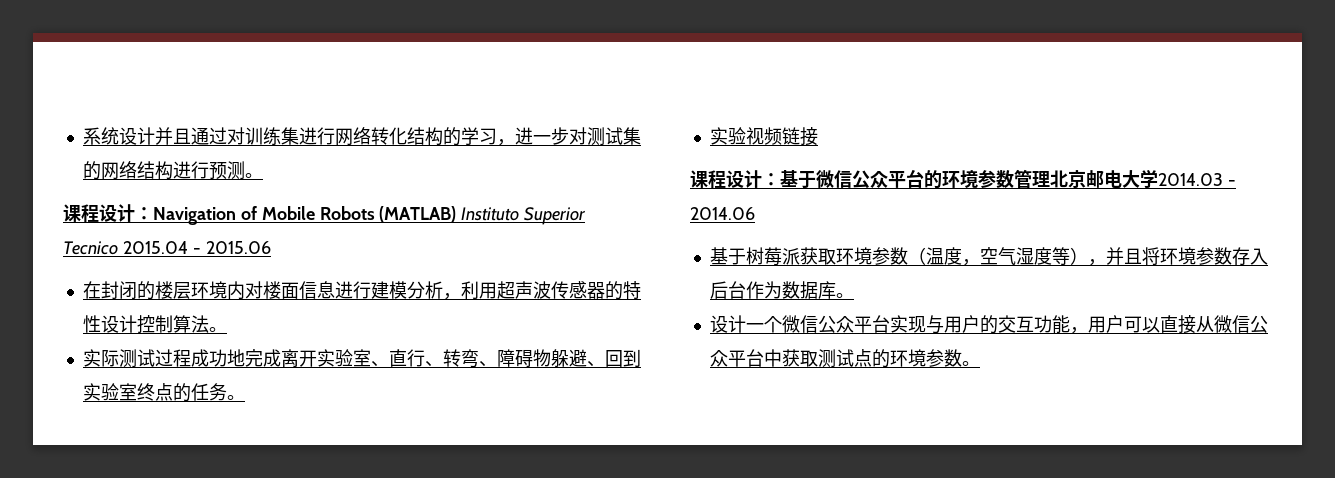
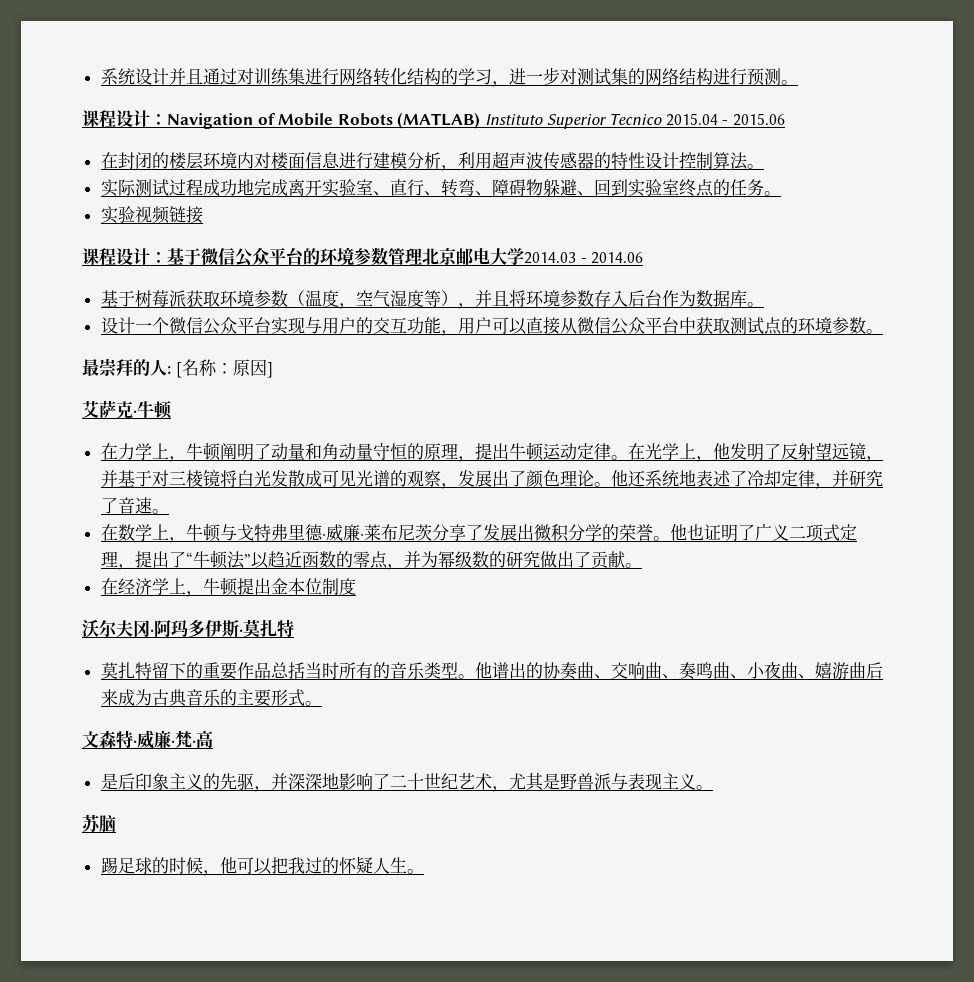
(980, 363) none -> [82,358,273,378] [82,400,172,419] [100,442,883,462] [100,469,883,489] [100,497,169,514] [100,523,857,543] [100,550,642,570] [100,577,356,597] [82,619,294,638] [100,662,883,680] [100,689,322,707] [82,730,213,749] [100,772,713,792] [82,814,116,832] [100,856,424,876] // 最崇拜的人: [名称：原因] // 艾萨克·牛顿 // 在力学上，牛顿阐明了动量和角动量守恒的原理，提出牛顿运动定律。在光学上，他发明了反射望远镜，并基于对三棱镜将白光发散成可见光谱的观察，发展出了颜色理论。他还系统地表述了冷却定律，并研究了音速。 // 在数学上，牛顿与戈特弗里德·威廉·莱布尼茨分享了发展出微积分学的荣誉。他也证明了广义二项式定理，提出了“牛顿法”以趋近函数的零点，并为幂级数的研究做出了贡献。 // 在经济学上，牛顿提出金本位制度 // 沃尔夫冈·阿玛多伊斯·莫扎特 // 莫扎特留下的重要作品总括当时所有的音乐类型。他谱出的协奏曲、交响曲、奏鸣曲、小夜曲、嬉游曲后来成为古典音乐的主要形式。 // 文森特·威廉·梵·高 // 是后印象主义的先驱，并深深地影响了二十世纪艺术，尤其是野兽派与表现主义。 // 苏脑 // 踢足球的时候，他可以把我过的怀疑人生。

